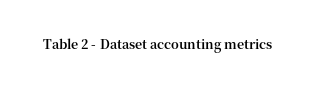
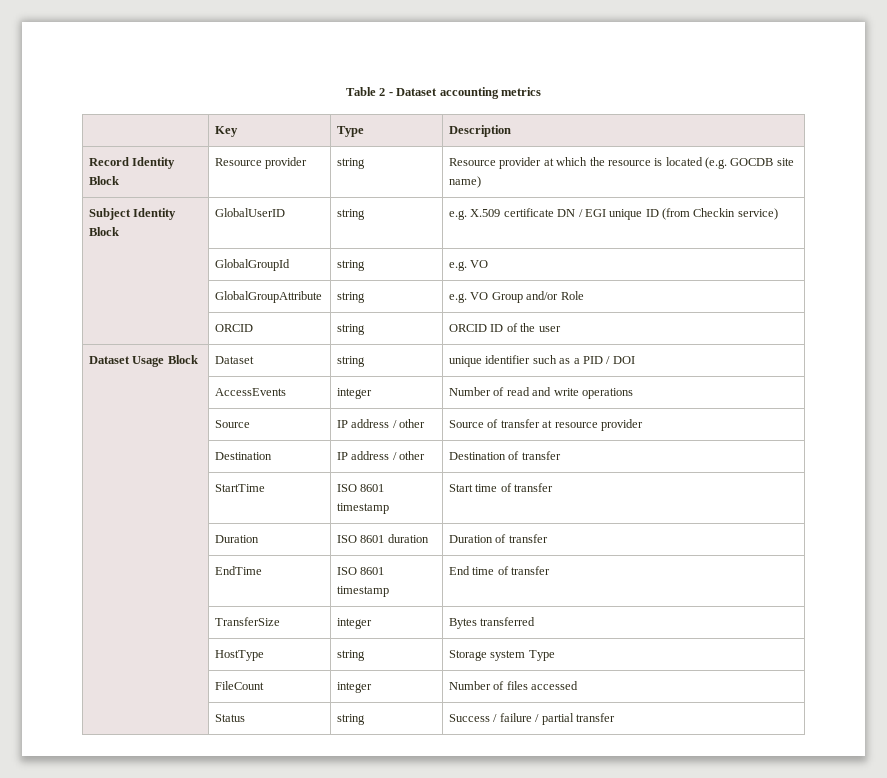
(273, 44) none -> [215,126,239,137] [337,126,365,137] [449,125,512,137] [89,157,176,169] [89,176,120,185] [215,157,308,169] [337,158,366,169] [449,157,794,169] [449,176,482,188] [89,208,177,220] [89,227,120,236] [215,208,286,217] [337,209,366,220] [449,208,778,220] [215,259,291,271] [337,260,366,271] [449,260,489,271] [215,291,323,303] [337,292,366,303] [449,291,584,303] [215,324,254,332] [337,324,366,335] [449,323,561,332] [89,355,198,367] [215,356,255,364] [337,356,366,367] [449,355,635,367] [215,388,287,396] [337,388,373,399] [449,387,633,399] [215,420,251,428] [337,419,426,428] [449,419,643,431] [215,452,273,460] [337,451,426,460] [449,451,561,460] [215,484,266,492] [337,484,385,492] [337,503,390,514] [449,483,554,492] [215,535,260,543] [337,534,429,543] [449,534,548,543] [215,566,263,575] [337,567,385,575] [337,586,390,597] [449,566,551,575] [215,617,281,626] [337,618,373,629] [449,617,536,629] [215,650,265,661] [337,650,366,661] [449,650,555,661] [215,681,265,690] [337,682,373,693] [449,681,579,690] [215,714,246,722] [337,714,366,725] [449,713,615,725] // | Key | Type | Description // Record Identity Block | Resource provider | string | Resource provider at which the resource is located (e.g. GOCDB site name) // Subject Identity Block | GlobalUserID | string | e.g. X.509 certificate DN / EGI unique ID (from Checkin service) // | GlobalGroupId | string | e.g. VO // | GlobalGroupAttribute | string | e.g. VO Group and/or Role // | ORCID | string | ORCID ID of the user // Dataset Usage Block | Dataset | string | unique identifier such as a PID / DOI // | AccessEvents | integer | Number of read and write operations // | Source | IP address / other | Source of transfer at resource provider // | Destination | IP address / other | Destination of transfer // | StartTime | ISO 8601 timestamp | Start time of transfer // | Duration | ISO 8601 duration | Duration of transfer // | EndTime | ISO 8601 timestamp | End time of transfer // | TransferSize | integer | Bytes transferred // | HostType | string | Storage system Type // | FileCount | integer | Number of files accessed // | Status | string | Success / failure / partial transfer

